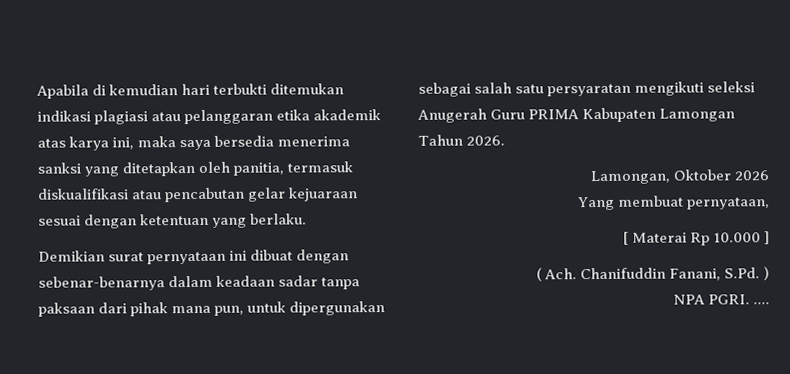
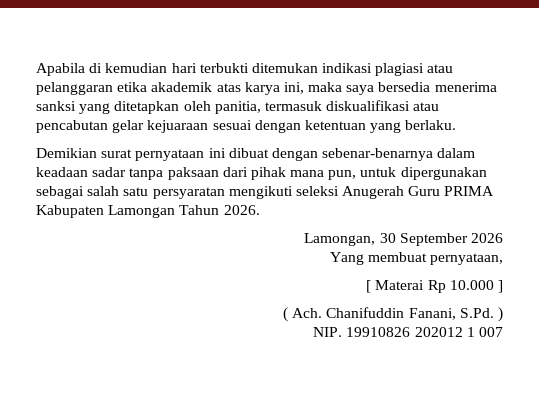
[672,169,731,181] Oktober -> [379,233,468,246] 30 September
[672,294,770,305] NPA PGRI. .... -> [313,327,503,337] NIP. 19910826 202012 1 007

